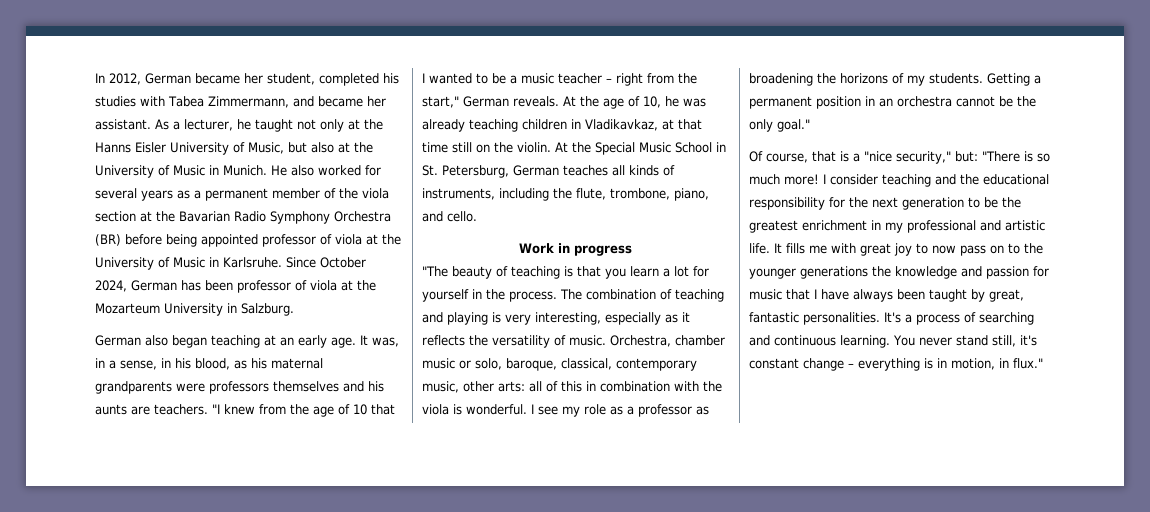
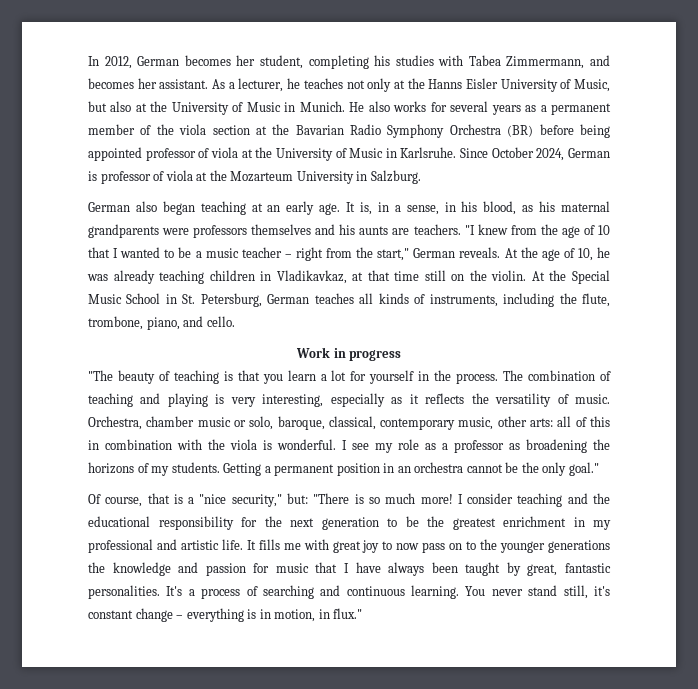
[195,73,240,84] became -> [184,55,231,66] becomes
[319,73,379,86] completed -> [308,55,369,69] completing
[317,96,363,107] became -> [88,78,134,89] becomes
[255,119,293,132] taught -> [303,78,343,89] teaches
[318,165,361,176] worked -> [393,101,427,112] works
[181,280,233,291] has been -> [88,171,97,181] is
[372,337,399,347] was, -> [360,202,372,215] is,

